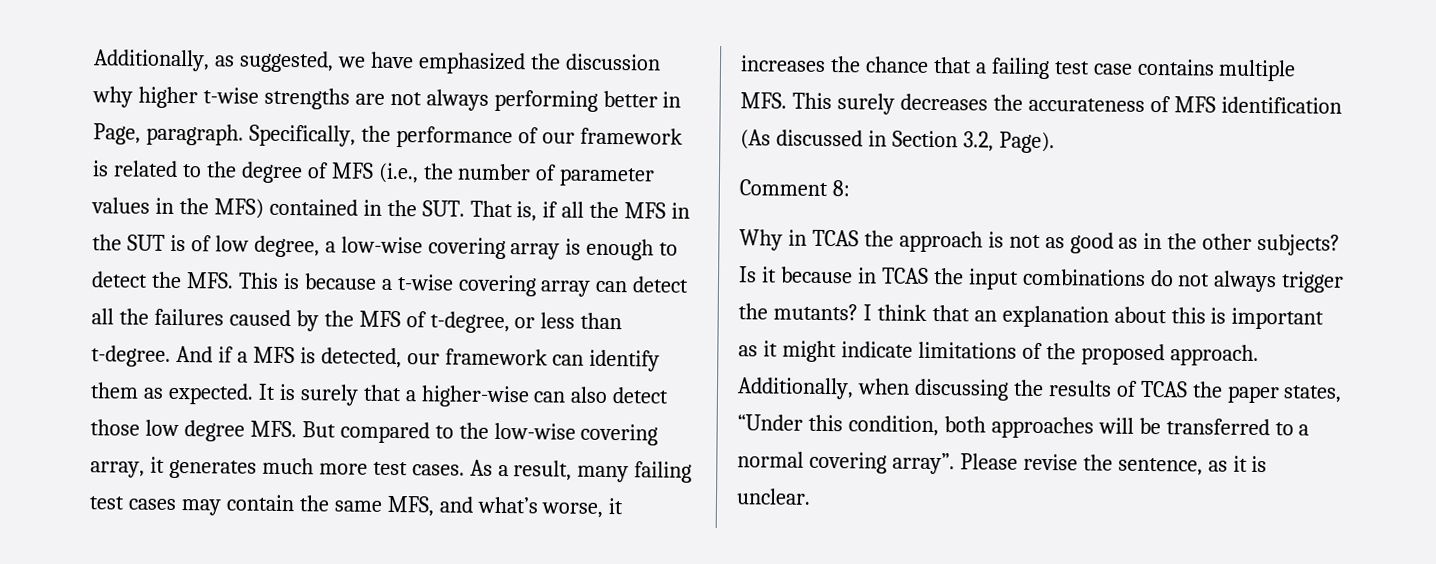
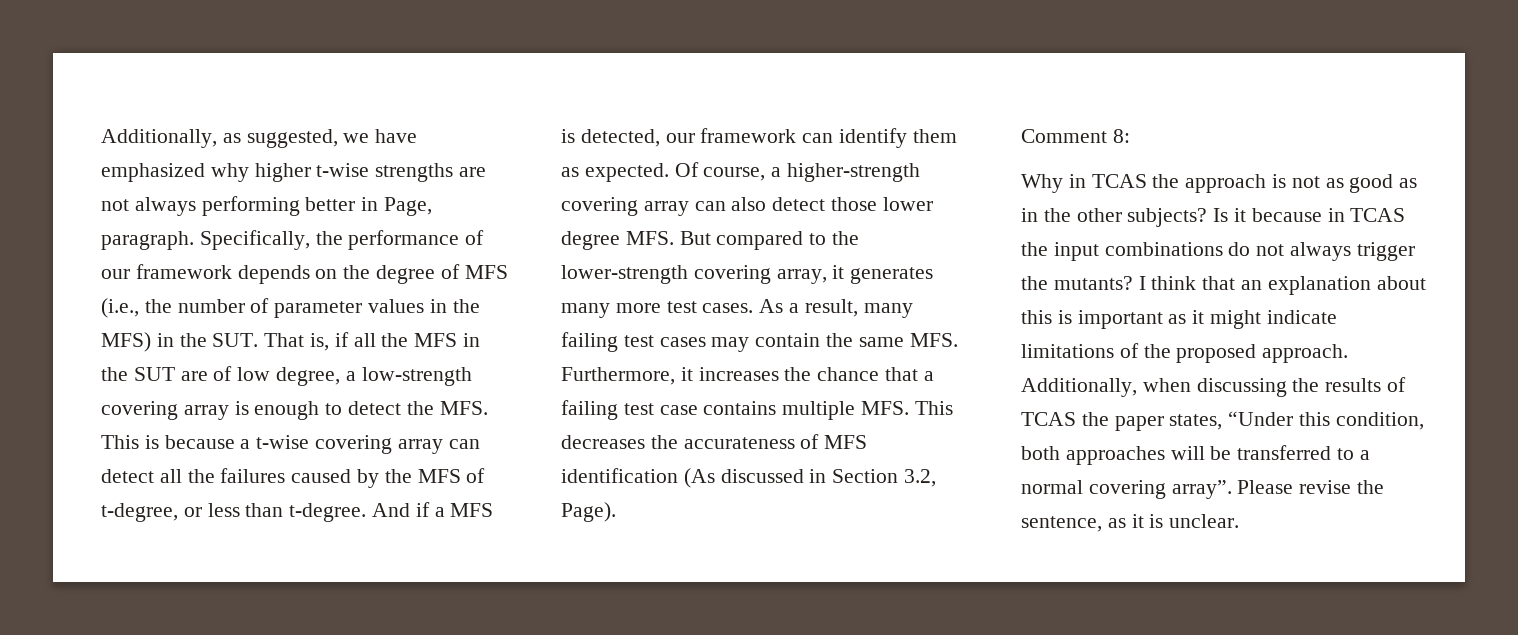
[529,53,661,71] the discussion -> (205, 172) none
[92,160,202,178] is related to -> [237,265,338,284] depends on
[268,198,358,216] contained -> (151, 342) none
[169,234,186,252] is -> [180,371,208,381] are
[340,236,423,254] low-wise -> [361,367,472,386] low-strength
[257,383,530,408] It is surely that a higher-wise -> [674,162,921,182] [561,197,689,216] Of course, a higher-strength covering array
[144,419,179,437] low -> [882,197,933,211] lower
[493,422,576,440] low-wise -> [561,265,688,284] lower-strength
[261,457,314,475] much -> [561,303,610,318] many
[386,495,604,518] MFS, and what’s worse, -> [909,333,958,347] [561,367,675,385] MFS. Furthermore,
[836,93,895,115] surely -> (953, 408) none

